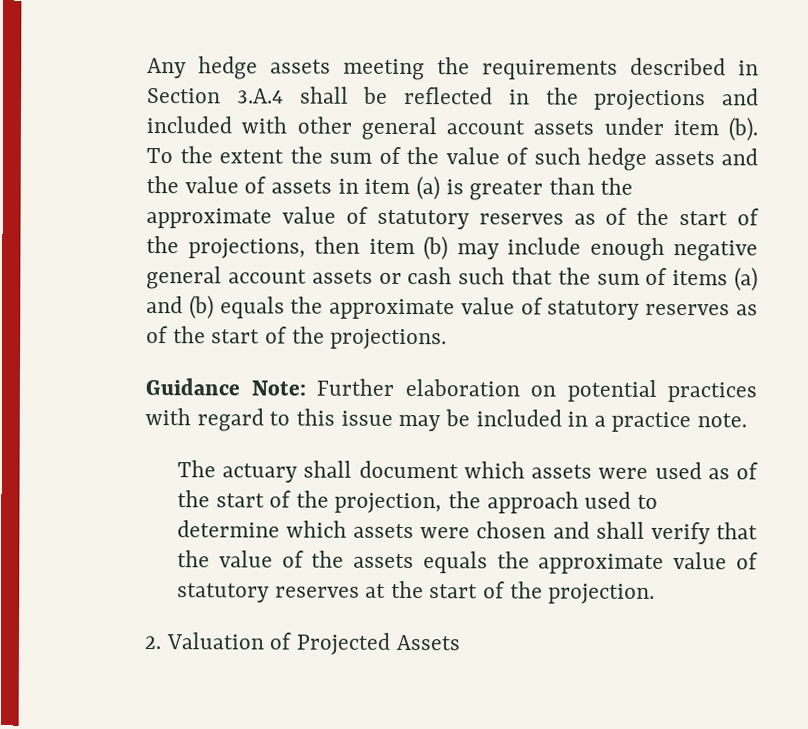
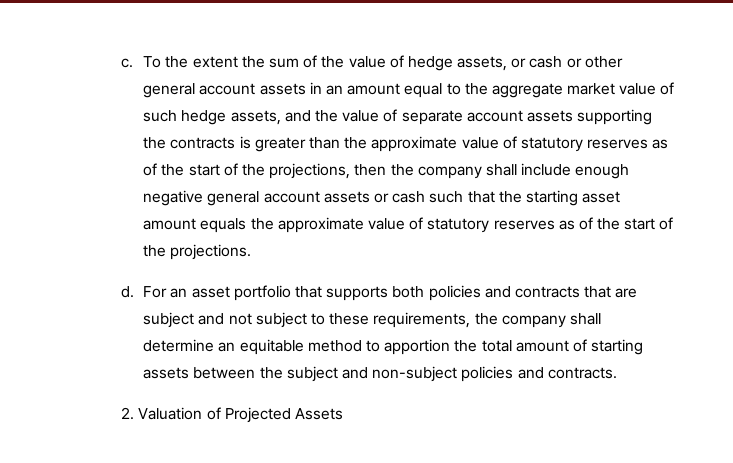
[147,56,759,81] [147,86,759,111] [146,116,758,142] Any hedge assets meeting the requirements described in Section 3.A.4 shall be reflected in the projections and included with other general account assets under item (b). -> [121,58,134,68] c.
(529, 156) none -> [407,56,623,71] [143,82,675,98] hedge assets, or cash or other general account assets in an amount equal to the aggregate market value of
[653,150,715,166] assets -> [230,110,281,125] assets,
[271,176,440,201] assets in item (a) -> [401,109,653,125] [143,137,236,149] separate account assets supporting the contracts
[368,236,500,261] item (b) may -> [390,164,517,179] the company shall
[596,267,759,292] [146,295,214,320] sum of items (a) and (b) -> [525,190,621,206] [143,218,197,230] starting asset amount
[145,378,758,403] [145,408,747,433] [176,460,758,483] [176,490,658,514] [176,520,758,545] [176,550,758,575] [176,580,656,604] Guidance Note: Further elaboration on potential practices with regard to this issue may be included in a practice note. // The actuary shall document which assets were used as of the start of the projection, the approach used to determine which assets were chosen and shall verify that the value of the assets equals the approximate value of statutory reserves at the start of the projection. -> [121,285,638,301] [143,312,601,328] [143,339,644,355] [143,366,617,382] d. For an asset portfolio that supports both policies and contracts that are subject and not subject to these requirements, the company shall determine an equitable method to apportion the total amount of starting assets between the subject and non-subject policies and contracts.

